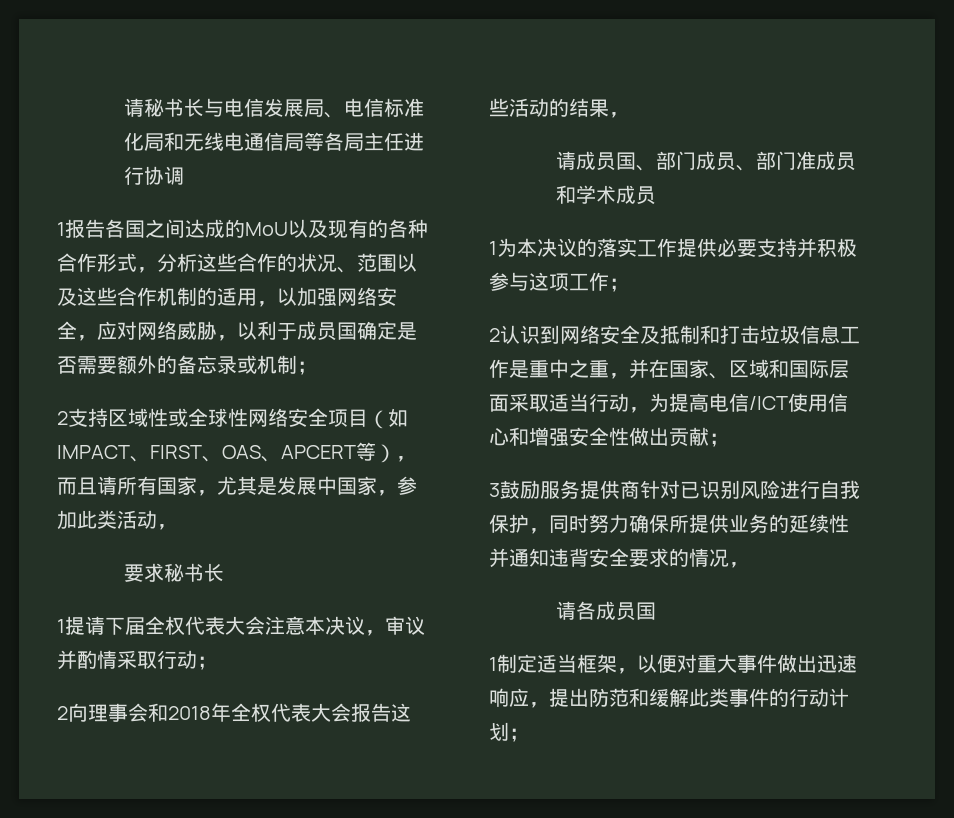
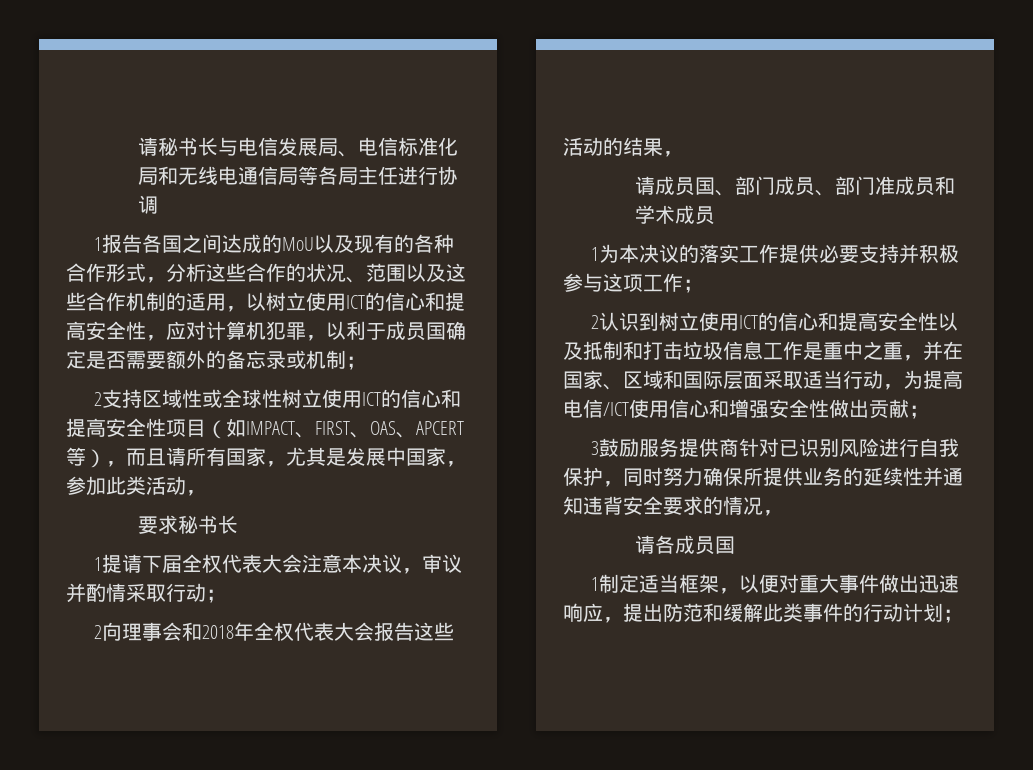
[297,287,397,307] [57,321,217,341] 加强网络安全，应对网络威胁 -> [266,292,465,311] [66,321,306,341] 树立使用ICT的信心和提高安全性，应对计算机犯罪
[248,408,328,427] 网络安全 -> [282,389,462,408] [66,418,166,437] 树立使用ICT的信心和提高安全性
[560,325,640,344] 网络安全 -> [659,312,959,331] 树立使用ICT的信心和提高安全性以

